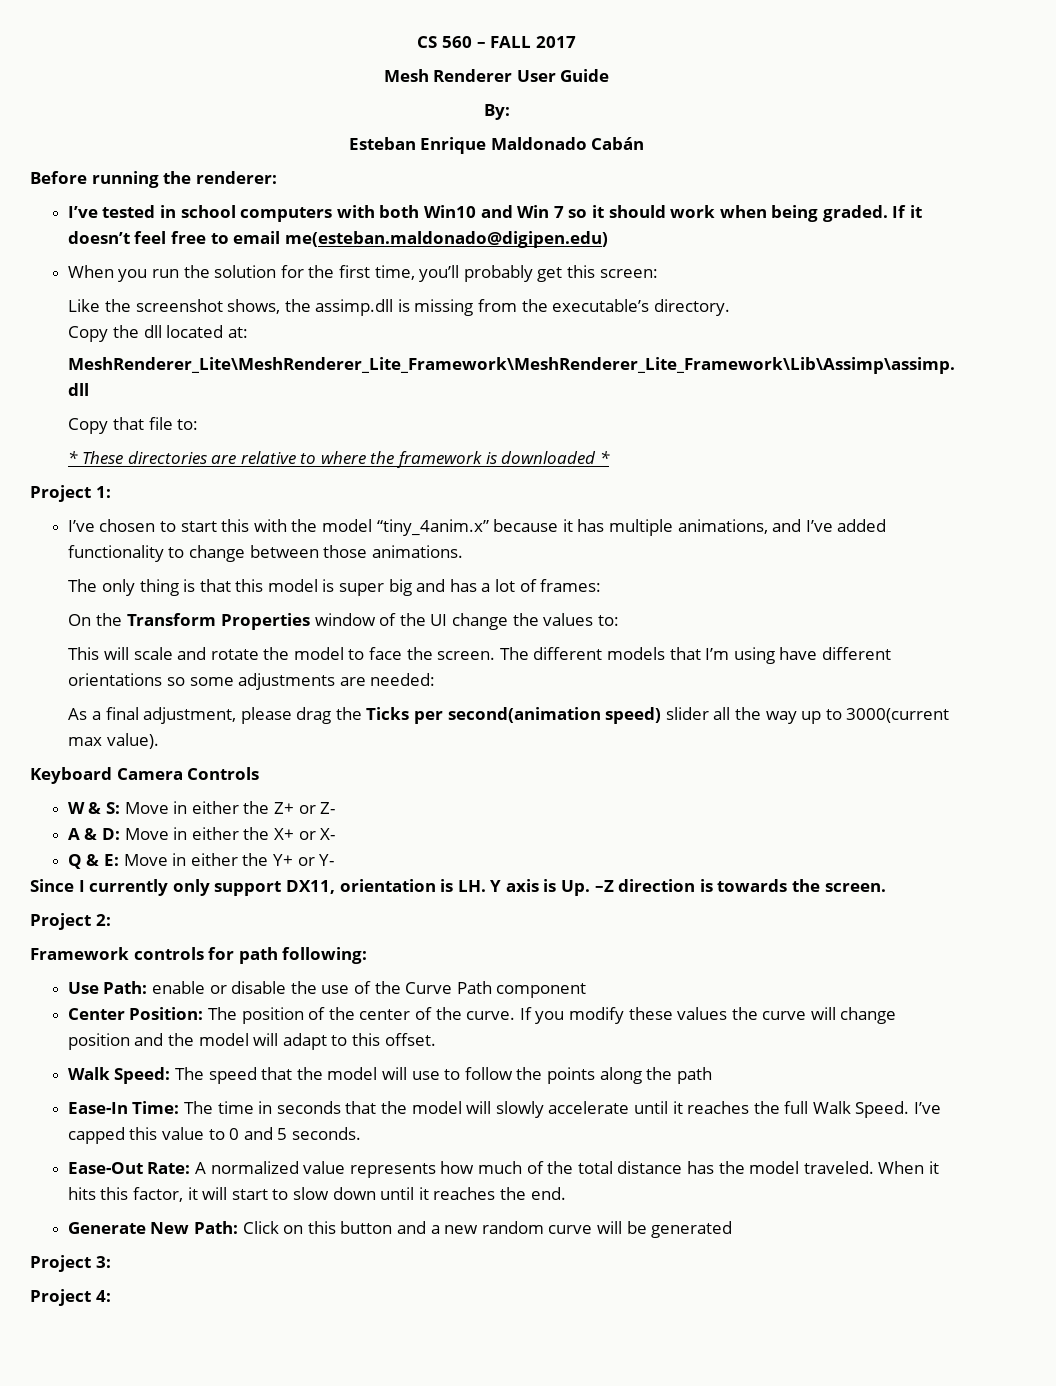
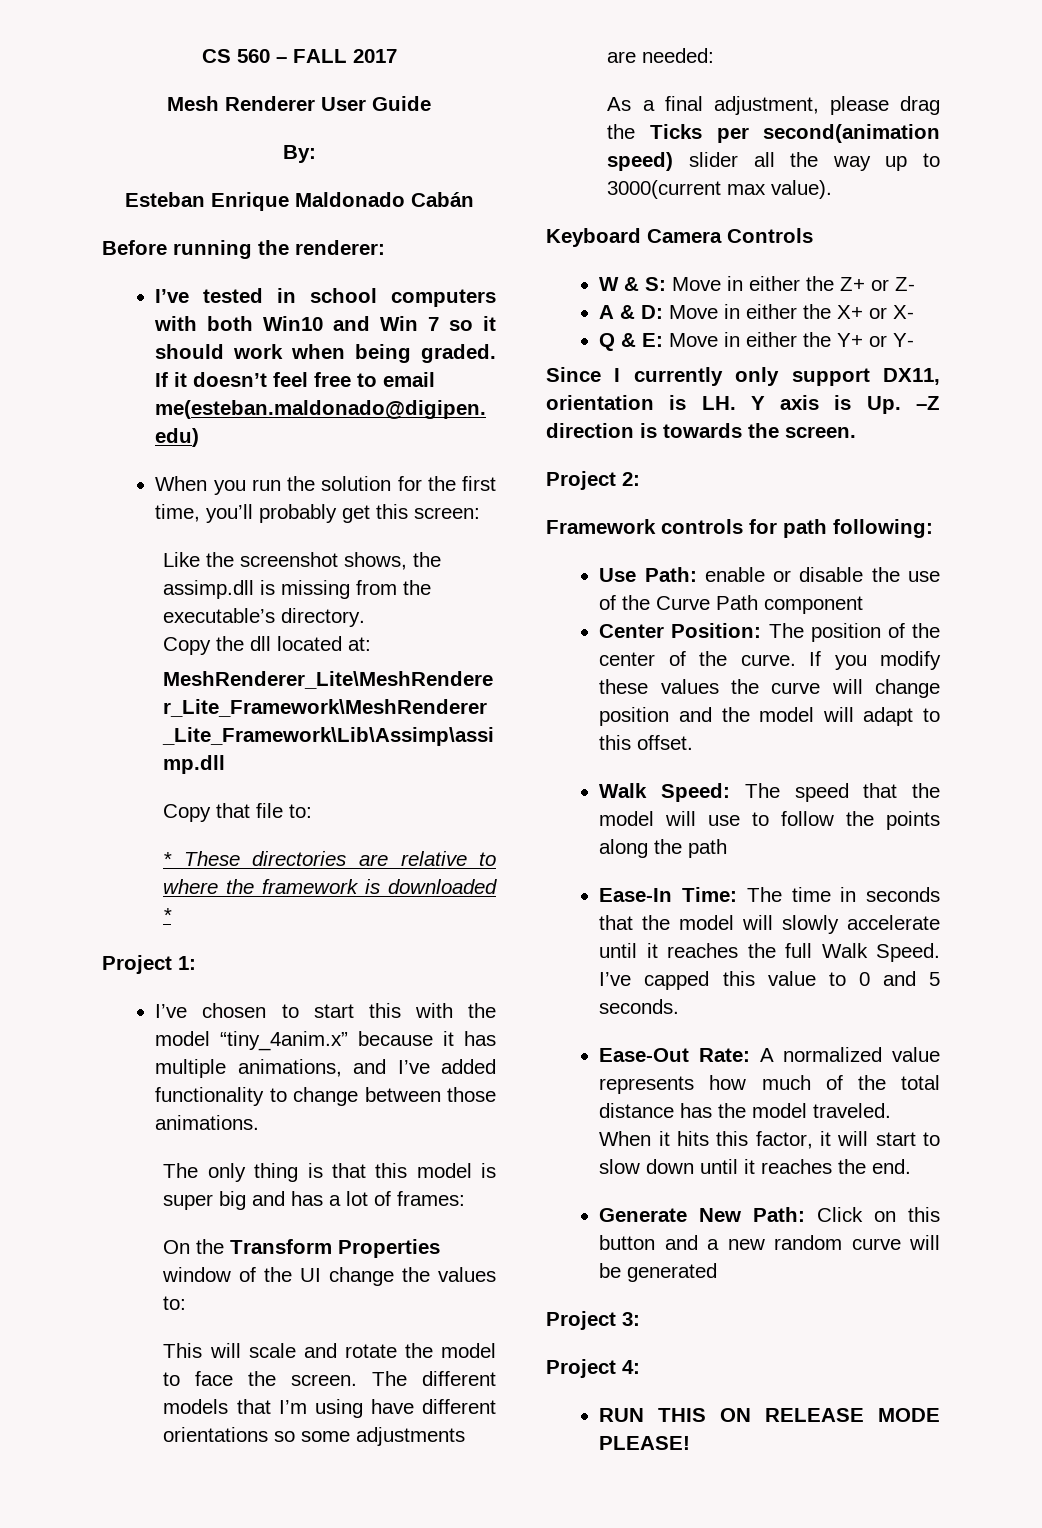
(111, 1296) none -> [599,1408,940,1422] [599,1436,691,1450] // RUN THIS ON RELEASE MODE PLEASE!

